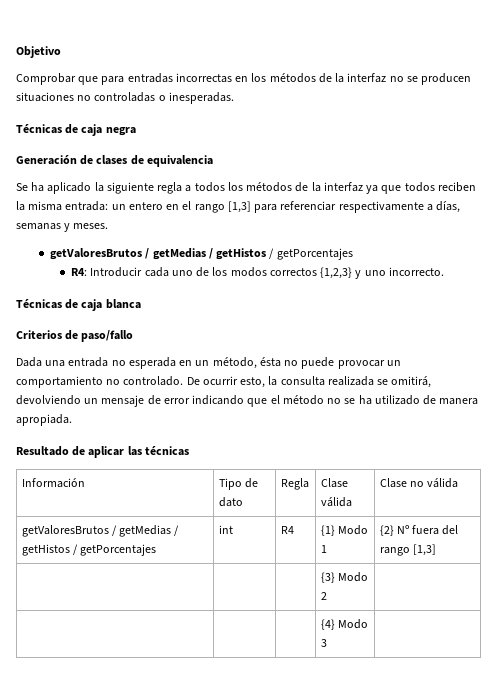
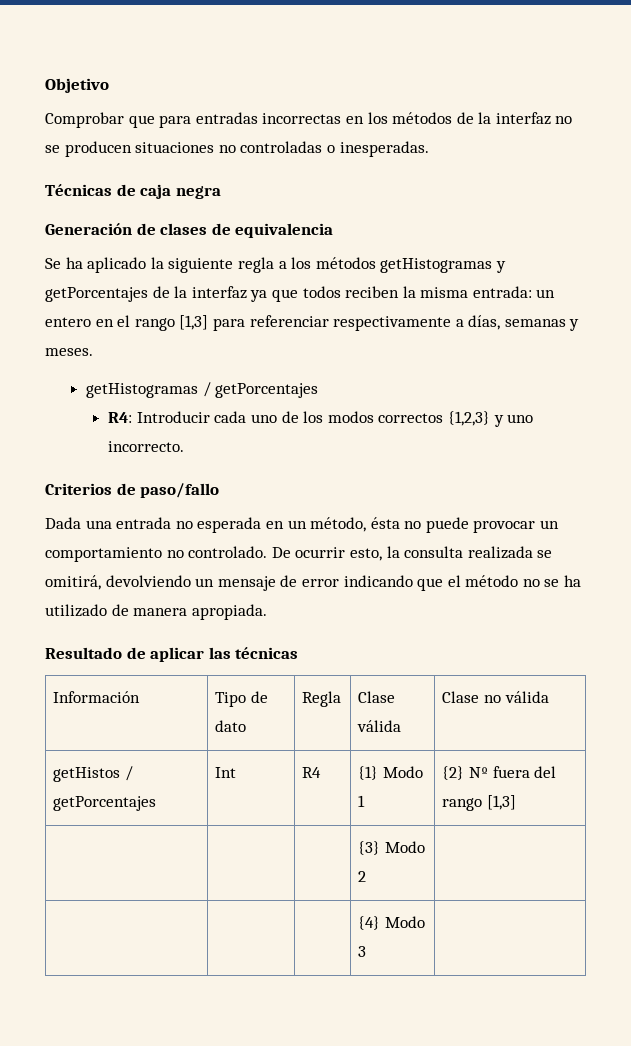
[194,182,293,192] todos los métodos -> [291,257,506,273] [45,287,148,302] los métodos getHistogramas y getPorcentajes
[50,248,267,260] getValoresBrutos / getMedias / getHistos -> [85,383,198,398] getHistogramas
[16,299,141,311] // Técnicas de caja blanca -> (185, 446) none
[21,525,180,537] getValoresBrutos / getMedias / -> (549, 697) none
[218,525,233,534] int -> [215,767,237,778] Int

